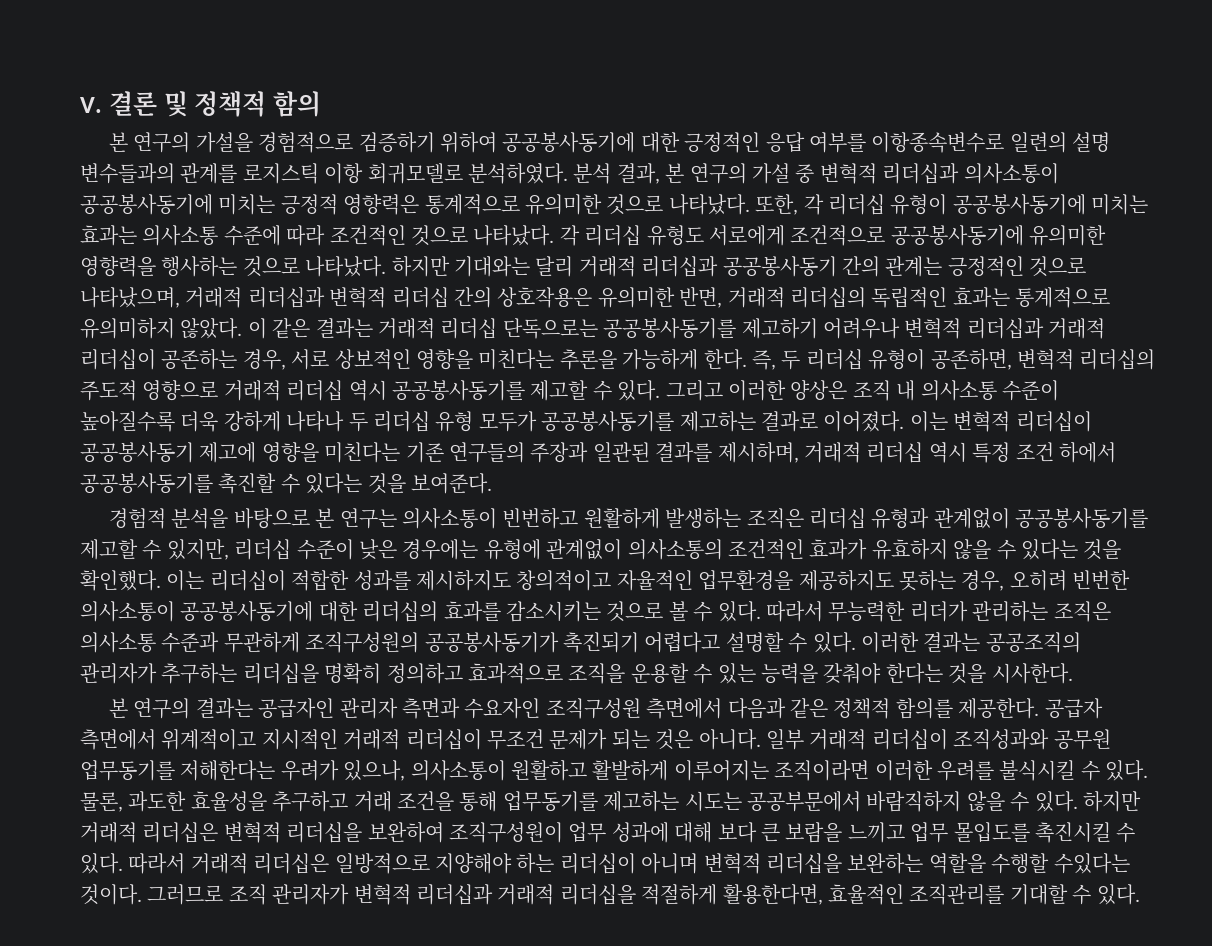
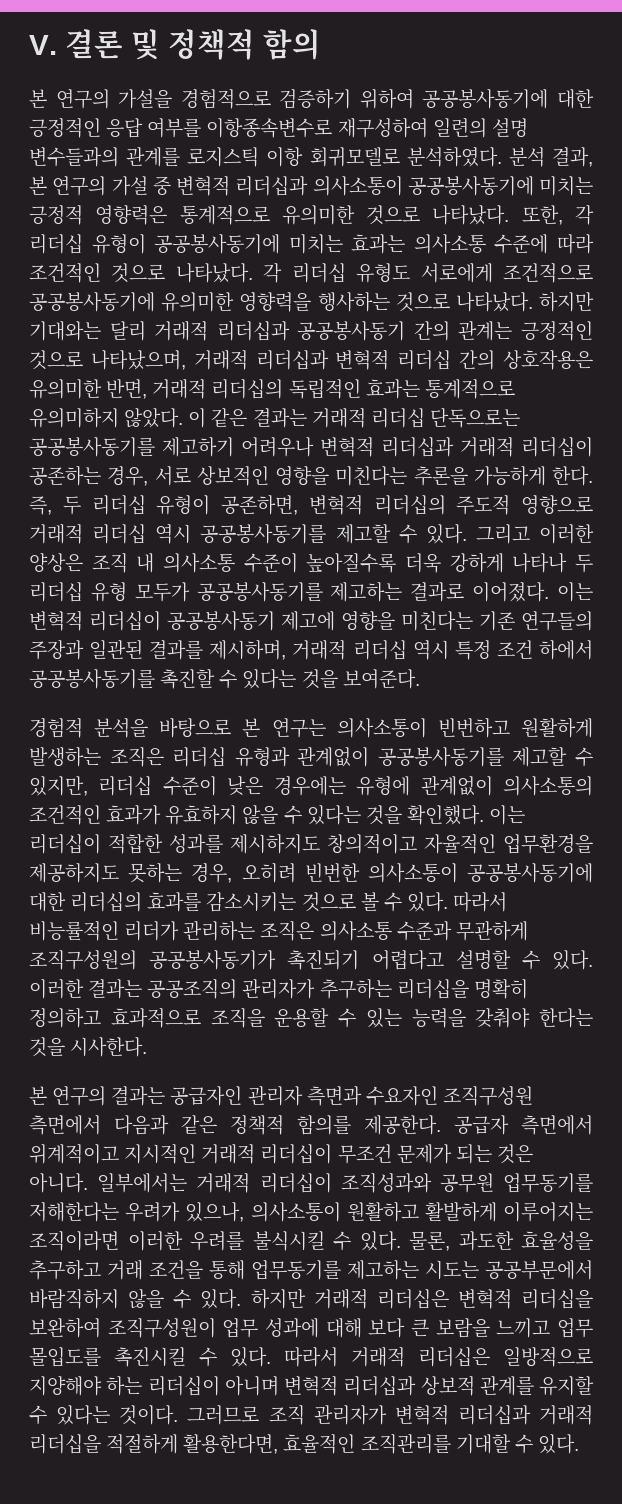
(1005, 142) none -> [337,118,428,138] 재구성하여
[828,601,906,622] 무능력한 -> [29,921,119,941] 비능률적인
[765,729,804,750] 일부 -> [97,1173,188,1193] 일부에서는
[765,853,1130,874] 리더십을 보완하는 역할을 수행할 수있다는 -> [343,1375,594,1396] [29,1405,111,1425] 리더십과 상보적 관계를 유지할 수 있다는

